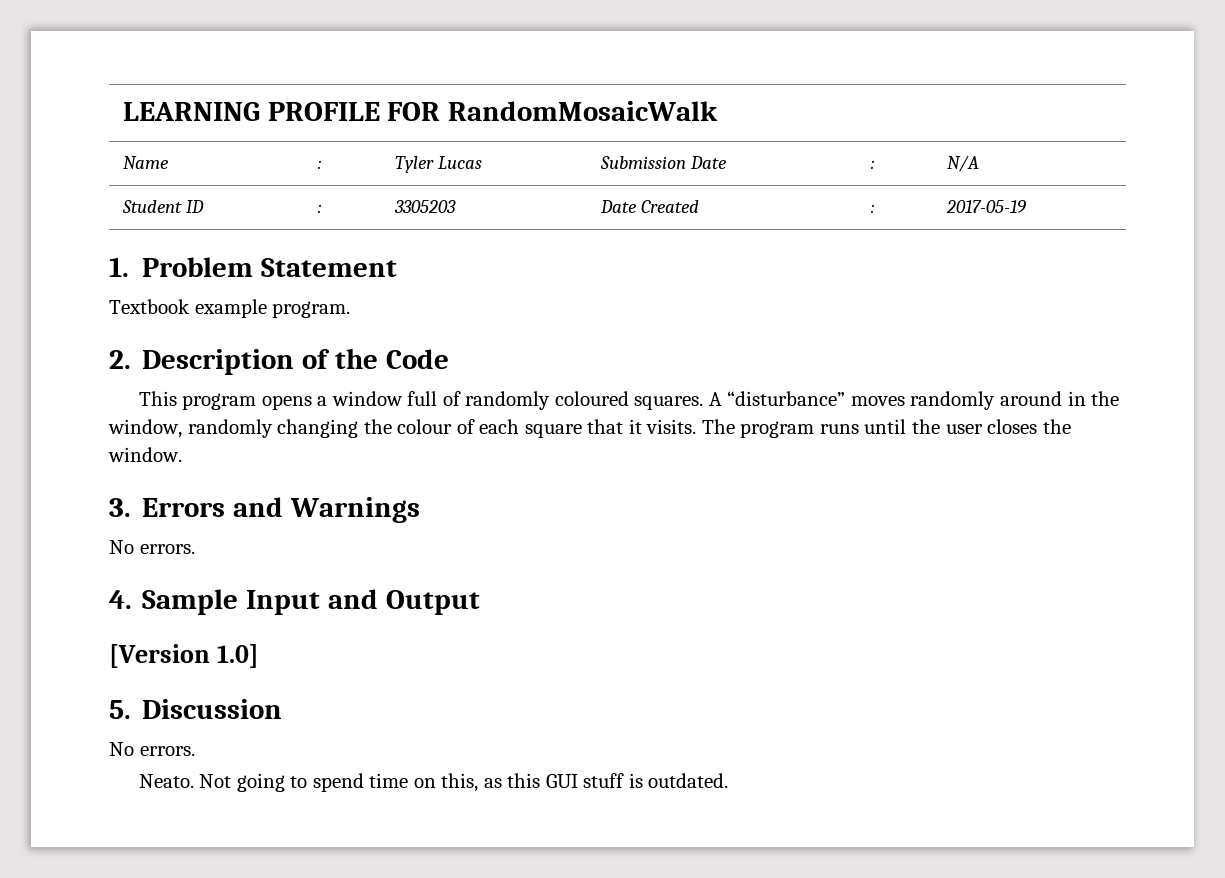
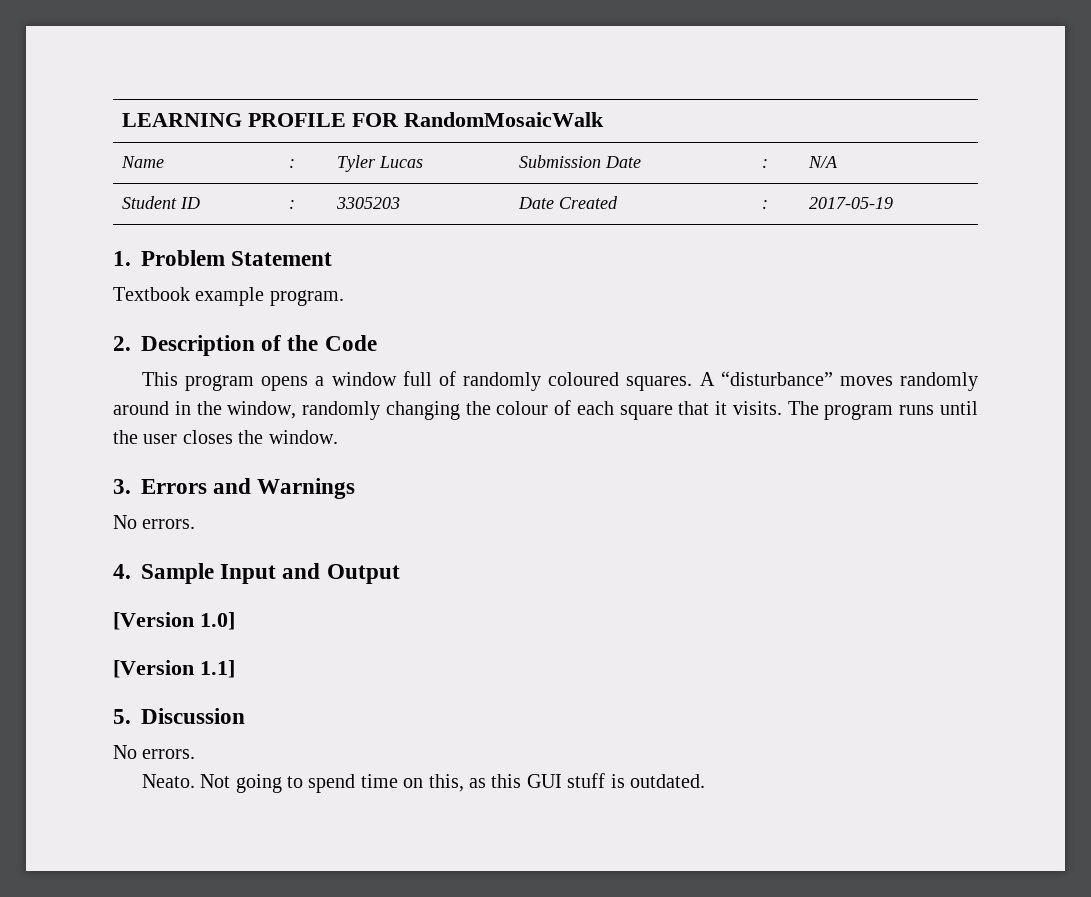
(259, 656) none -> [113,660,235,678] // [Version 1.1]

